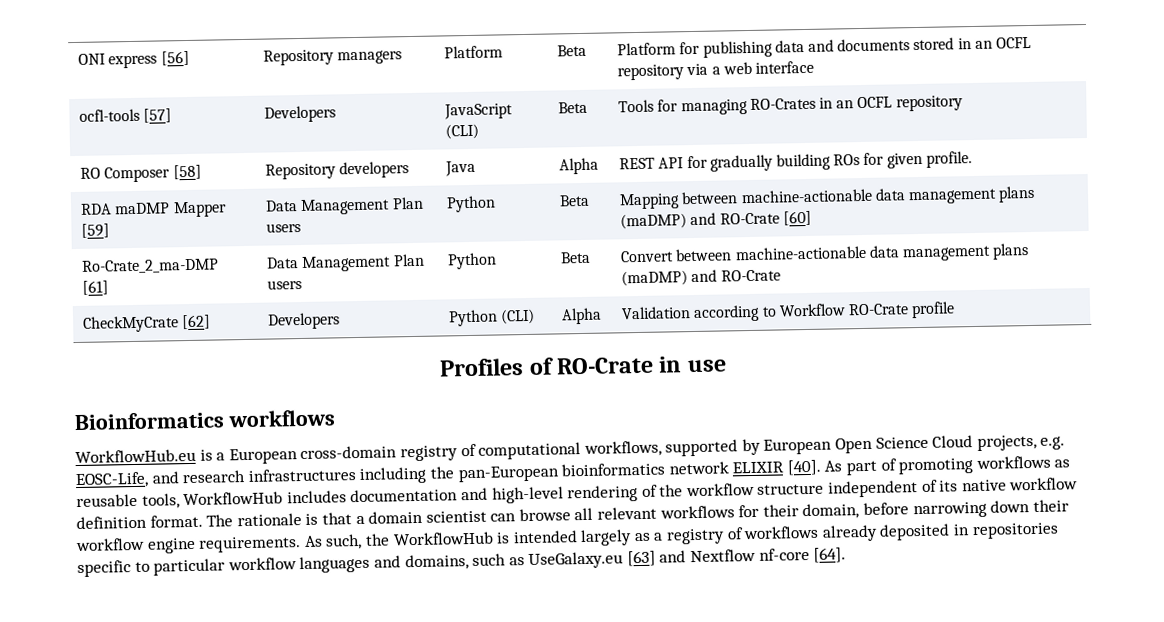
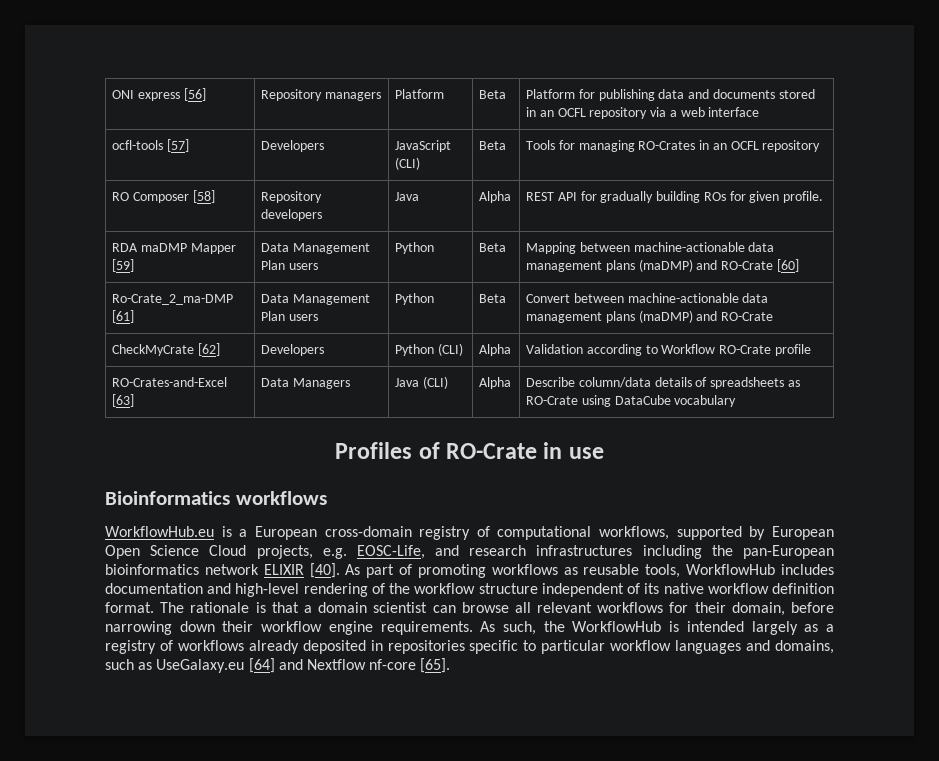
(956, 310) none -> [112,377,228,387] [112,394,135,407] [261,378,350,389] [395,376,448,389] [479,377,512,389] [526,377,800,389] [526,395,737,407] // RO-Crates-and-Excel [63] | Data Managers | Java (CLI) | Alpha | Describe column/data details of spreadsheets as RO-Crate using DataCube vocabulary
[626,550,656,567] [63] -> [248,658,275,673] [64]
[813,547,847,563] [64]. -> [420,658,451,673] [65].

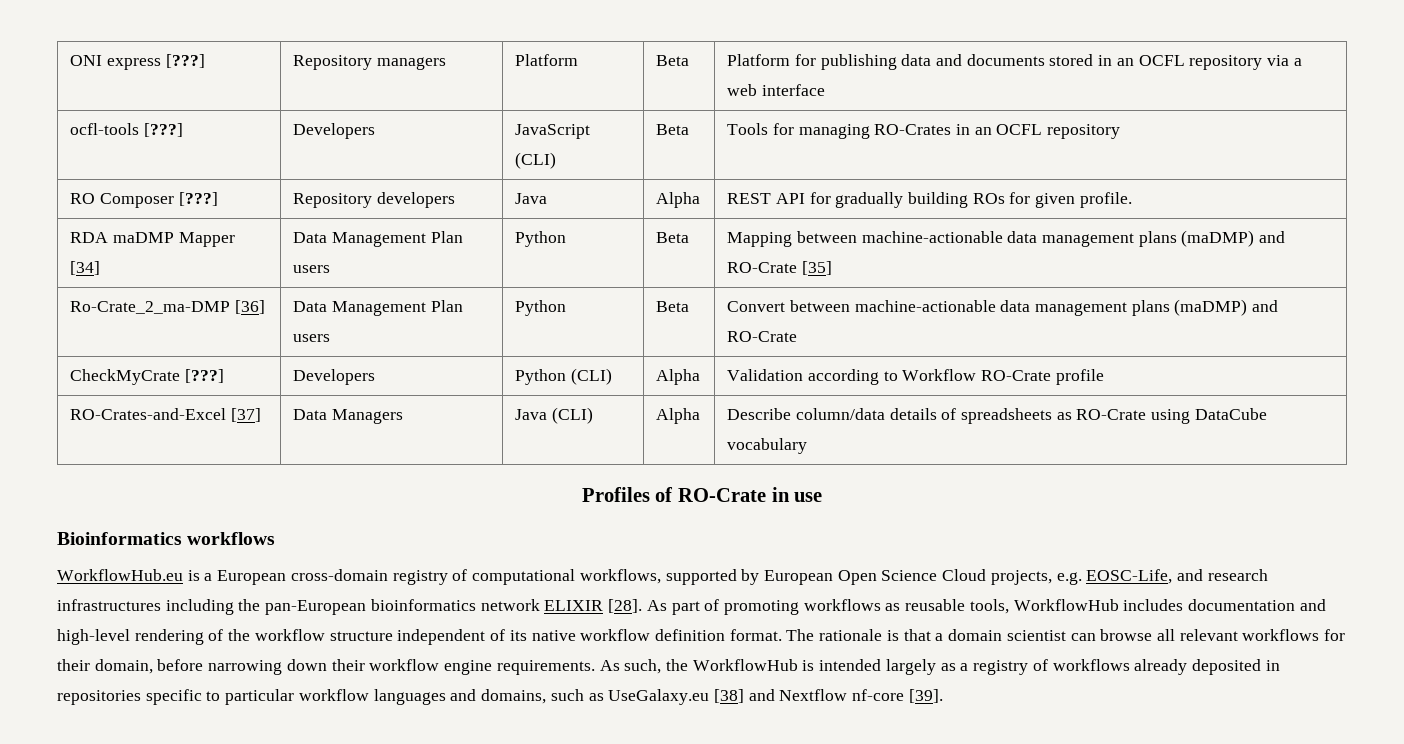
[183,88,206,101] [56] -> [165,54,205,68] [???]
[166,139,189,152] [57] -> [143,123,183,137] [???]
[192,190,215,203] [58] -> [178,192,218,206] [???]
[112,259,135,272] [59] -> [70,261,101,275] [34]
[776,259,799,272] [60] -> [801,261,832,275] [35]
[112,310,135,323] [61] -> [234,300,265,314] [36]
[197,343,220,356] [62] -> [184,369,224,383] [???]
[112,394,135,407] [63] -> [230,408,261,422] [37]
[309,563,340,578] [40]. -> [608,599,643,613] [28].
[248,658,275,673] [64] -> [713,689,744,703] [38]
[420,658,451,673] [65]. -> [908,689,943,703] [39].

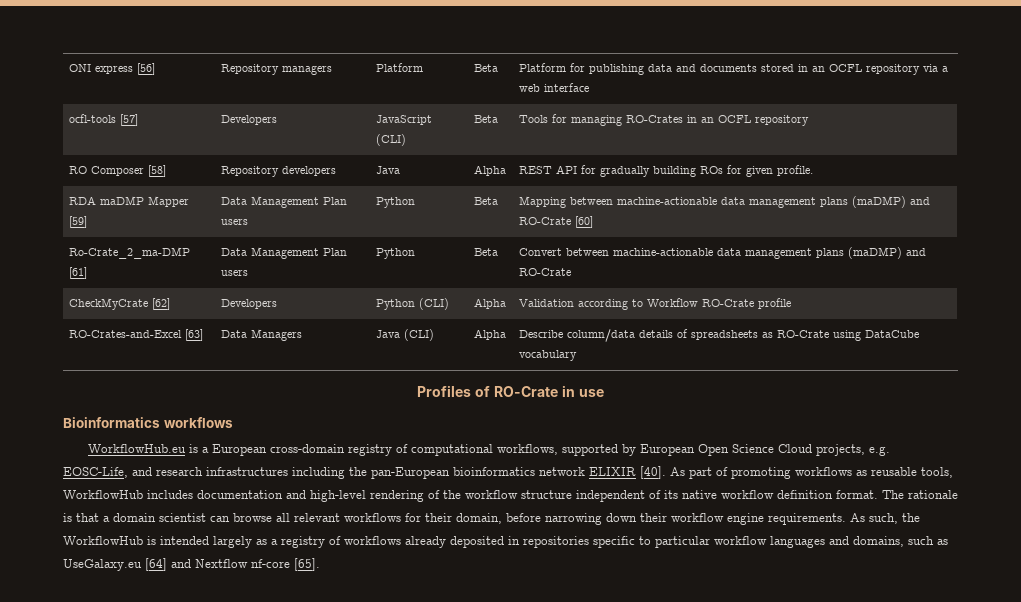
[165,54,205,68] [???] -> [137,63,156,75] [56]
[143,123,183,137] [???] -> [120,114,139,126] [57]
[178,192,218,206] [???] -> [148,165,167,177] [58]
[70,261,101,275] [34] -> [69,216,88,228] [59]
[801,261,832,275] [35] -> [575,216,594,228] [60]
[234,300,265,314] [36] -> [69,267,88,279] [61]
[184,369,224,383] [???] -> [152,298,171,310] [62]
[230,408,261,422] [37] -> [185,329,204,341] [63]
[608,599,643,613] [28]. -> [640,466,666,479] [40].
[713,689,744,703] [38] -> [145,558,167,571] [64]
[908,689,943,703] [39]. -> [294,558,320,571] [65].

